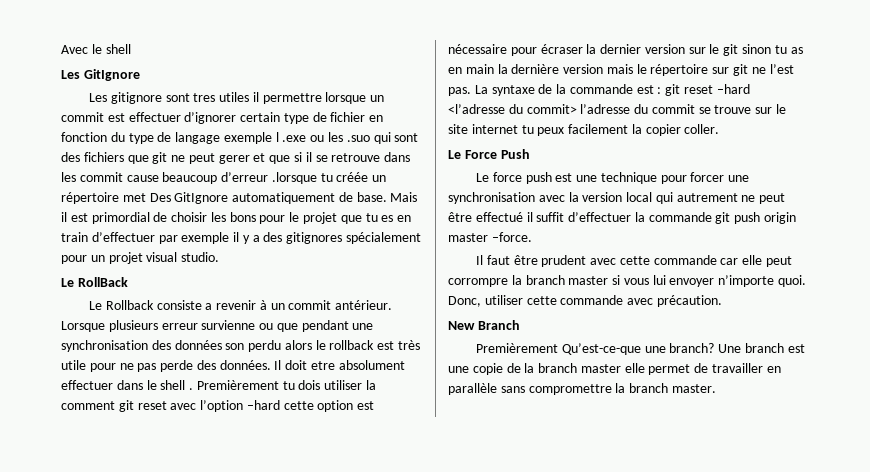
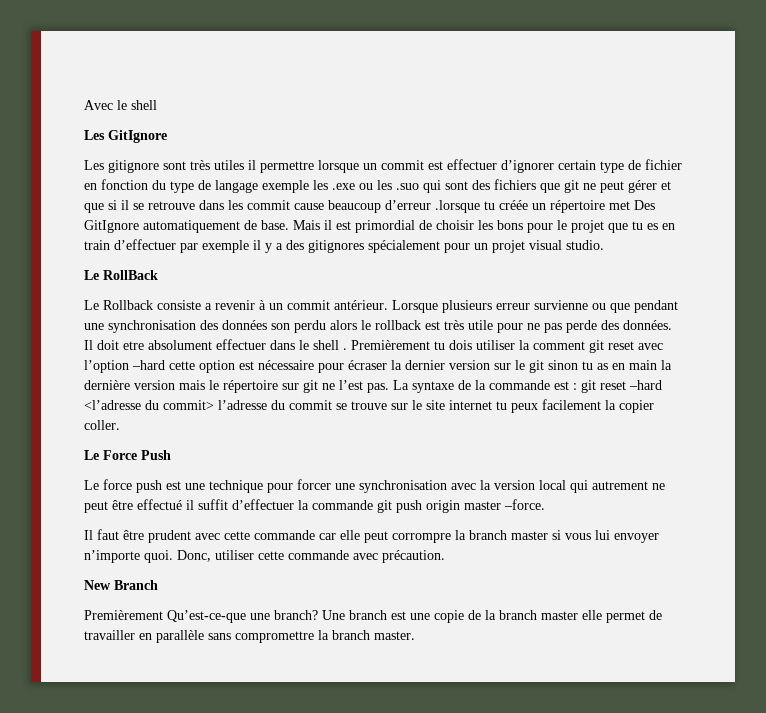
[193,93,216,102] tres -> [190,160,210,170] très
[275,132,279,142] l -> [313,180,328,190] les
[218,155,250,164] gerer -> [628,180,657,193] gérer

